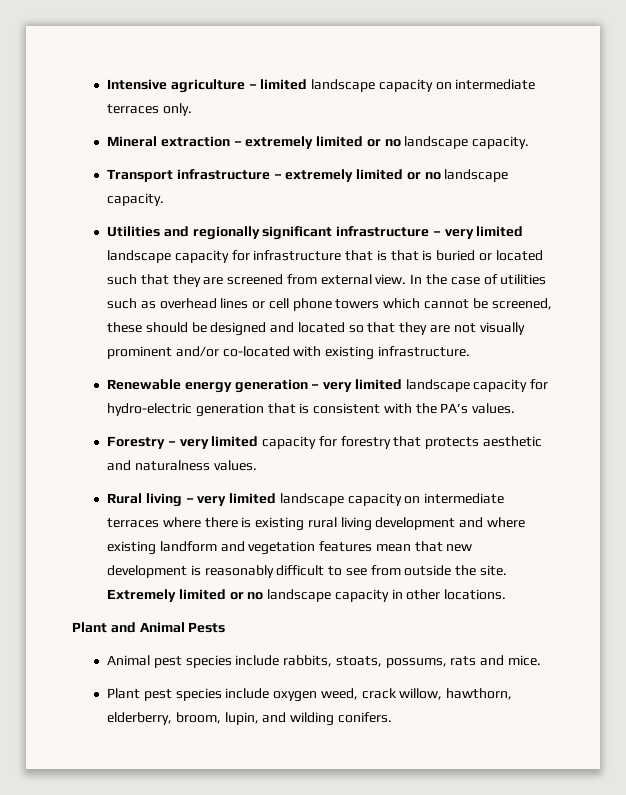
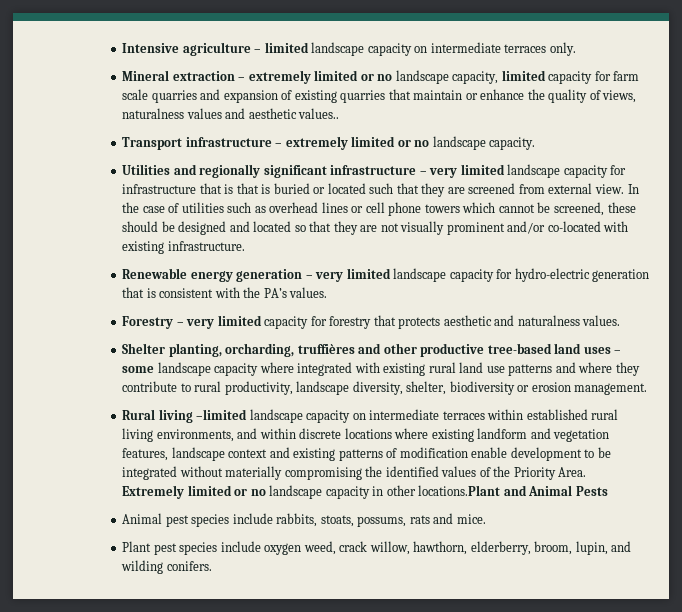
[472,136,530,149] capacity. -> [452,70,640,84] [122,89,637,103] [122,108,340,119] capacity, limited capacity for farm scale quarries and expansion of existing quarries that maintain or enhance the quality of views, naturalness values and aesthetic values..
(257, 465) none -> [122,343,622,357] [122,362,640,376] [122,381,648,395] // Shelter planting, orcharding, truffières and other productive tree-based land uses – some landscape capacity where integrated with existing rural land use patterns and where they contribute to rural productivity, landscape diversity, shelter, biodiversity or erosion management.
[185,493,505,506] [106,517,484,531] – very limited landscape capacity on intermediate terraces where there is existing rural living development and -> [196,409,619,423] [122,428,392,442] –limited landscape capacity on intermediate terraces within established rural living environments, and within discrete locations
[319,541,473,552] [106,565,508,578] features mean that new development is reasonably difficult to see from outside the site. -> [122,447,611,461] [122,466,587,480] features, landscape context and existing patterns of modification enable development to be integrated without materially compromising the identified values of the Priority Area.
[444,589,507,600] [72,622,107,633] locations. // Plant -> [418,485,501,496] locations.Plant

